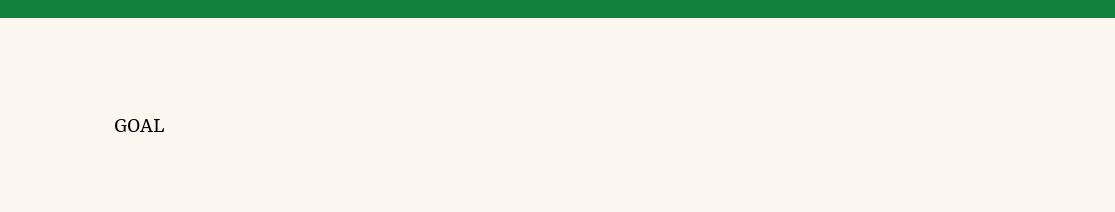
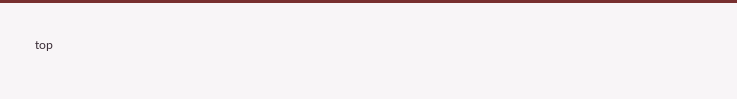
[114,119,164,132] GOAL -> [35,41,53,51] top

